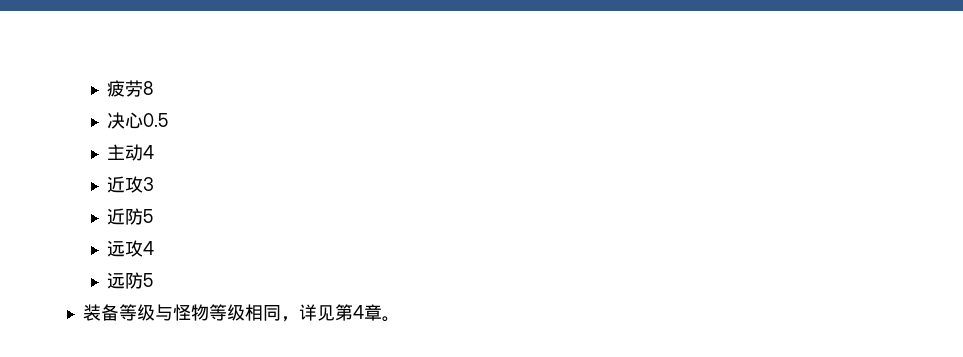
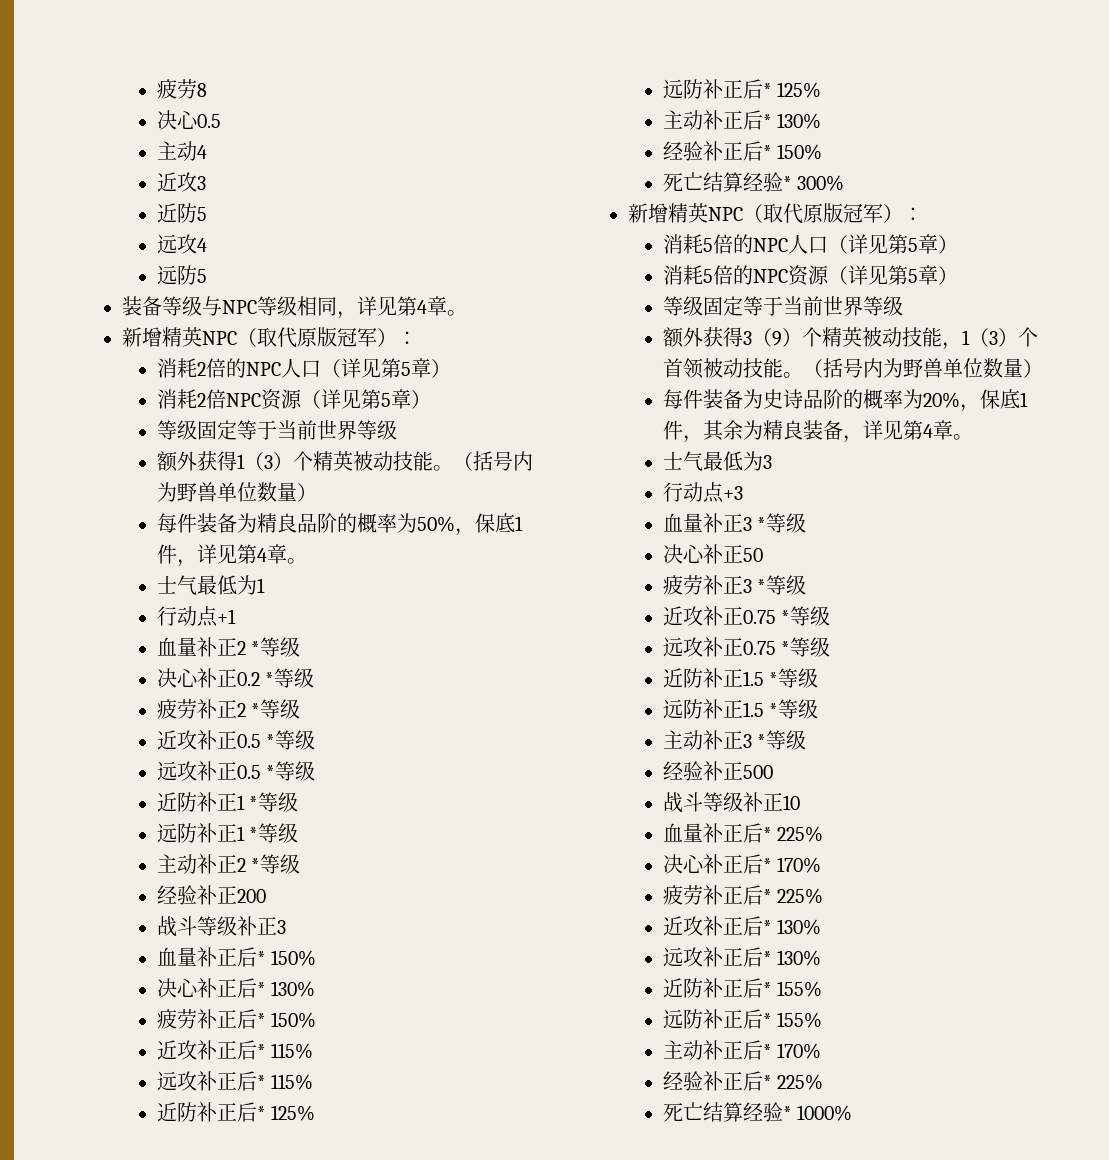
[173,304,210,321] 怪物 -> [222,300,258,314] NPC
(401, 319) none -> [122,327,418,348] [156,358,451,378] [156,389,431,410] [156,420,397,440] [156,451,533,472] [156,482,317,502] [156,513,523,536] [156,544,307,567] [156,575,265,595] [156,606,236,627] [156,637,301,657] [156,668,315,688] [156,699,301,719] [156,730,316,750] [156,761,316,781] [156,792,299,812] [156,823,299,843] [156,854,301,874] [156,885,266,905] [156,916,286,937] [156,947,317,967] [156,978,316,998] [156,1009,317,1029] [156,1040,314,1060] [156,1071,314,1091] [156,1102,316,1122] [662,79,822,99] [662,110,822,130] [662,141,823,161] [662,172,845,192] [628,203,924,224] [662,234,958,254] [662,265,958,286] [662,296,903,316] [662,327,1038,350] [662,358,1043,379] [662,389,1028,412] [662,420,973,443] [662,451,772,471] [662,482,743,503] [662,513,807,533] [662,544,763,564] [662,575,807,595] [662,606,831,626] [662,637,831,657] [662,668,819,688] [662,699,819,719] [662,730,807,750] [662,761,773,781] [662,792,800,813] [662,823,824,843] [662,854,822,874] [662,885,824,905] [662,916,822,936] [662,947,822,967] [662,978,823,998] [662,1009,823,1029] [662,1040,822,1060] [662,1071,824,1091] [662,1102,853,1122] // 新增精英NPC（取代原版冠军）： // 消耗2倍的NPC人口（详见第5章） // 消耗2倍NPC资源（详见第5章） // 等级固定等于当前世界等级 // 额外获得1（3）个精英被动技能。（括号内为野兽单位数量） // 每件装备为精良品阶的概率为50%，保底1件，详见第4章。 // 士气最低为1 // 行动点+1 // 血量补正2 *等级 // 决心补正0.2 *等级 // 疲劳补正2 *等级 // 近攻补正0.5 *等级 // 远攻补正0.5 *等级 // 近防补正1 *等级 // 远防补正1 *等级 // 主动补正2 *等级 // 经验补正200 // 战斗等级补正3 // 血量补正后* 150% // 决心补正后* 130% // 疲劳补正后* 150% // 近攻补正后* 115% // 远攻补正后* 115% // 近防补正后* 125% // 远防补正后* 125% // 主动补正后* 130% // 经验补正后* 150% // 死亡结算经验* 300% // 新增精英NPC（取代原版冠军）： // 消耗5倍的NPC人口（详见第5章） // 消耗5倍的NPC资源（详见第5章） // 等级固定等于当前世界等级 // 额外获得3（9）个精英被动技能，1（3）个首领被动技能。（括号内为野兽单位数量） // 每件装备为史诗品阶的概率为20%，保底1件，其余为精良装备，详见第4章。 // 士气最低为3 // 行动点+3 // 血量补正3 *等级 // 决心补正50 // 疲劳补正3 *等级 // 近攻补正0.75 *等级 // 远攻补正0.75 *等级 // 近防补正1.5 *等级 // 远防补正1.5 *等级 // 主动补正3 *等级 // 经验补正500 // 战斗等级补正10 // 血量补正后* 225% // 决心补正后* 170% // 疲劳补正后* 225% // 近攻补正后* 130% // 远攻补正后* 130% // 近防补正后* 155% // 远防补正后* 155% // 主动补正后* 170% // 经验补正后* 225% // 死亡结算经验* 1000%

